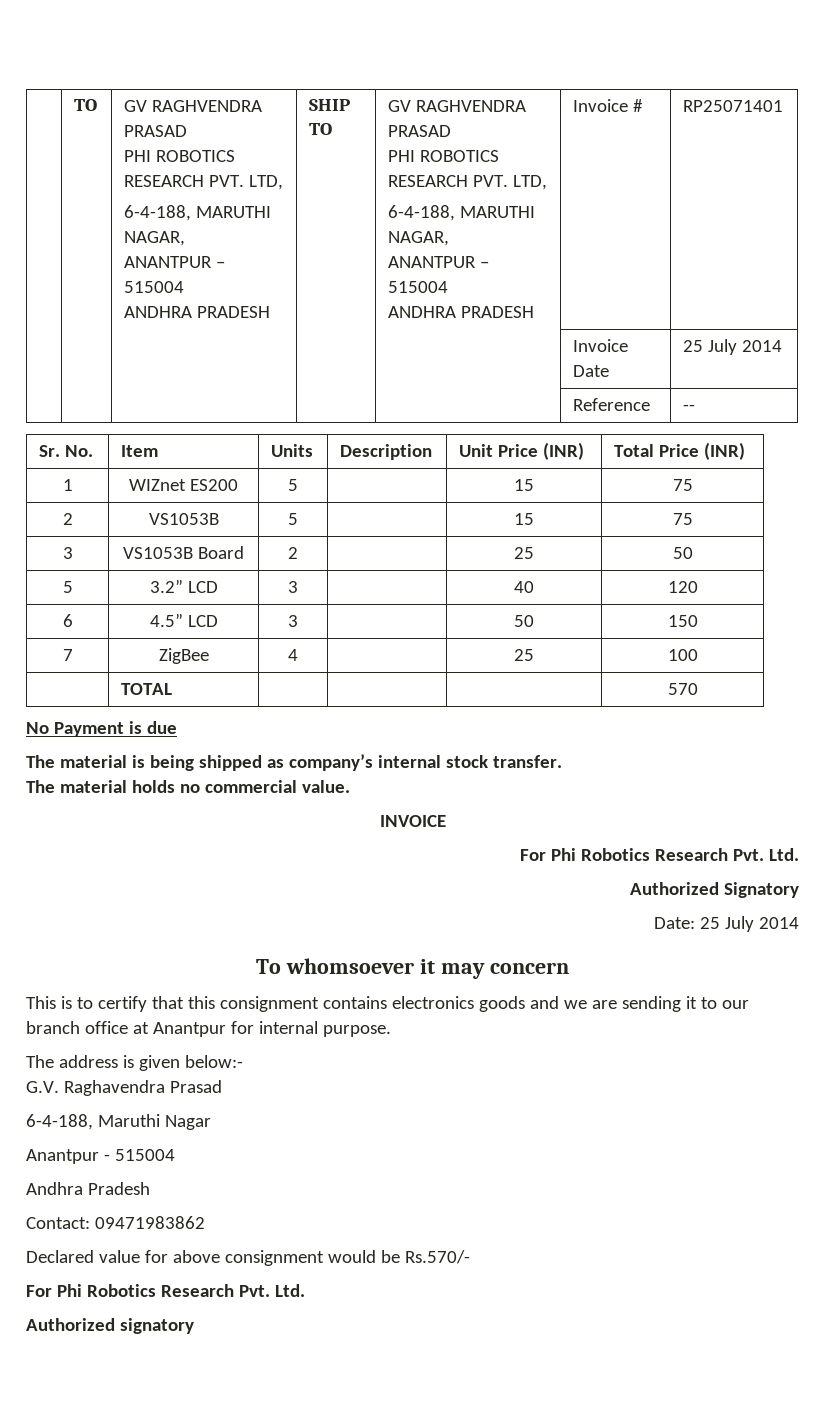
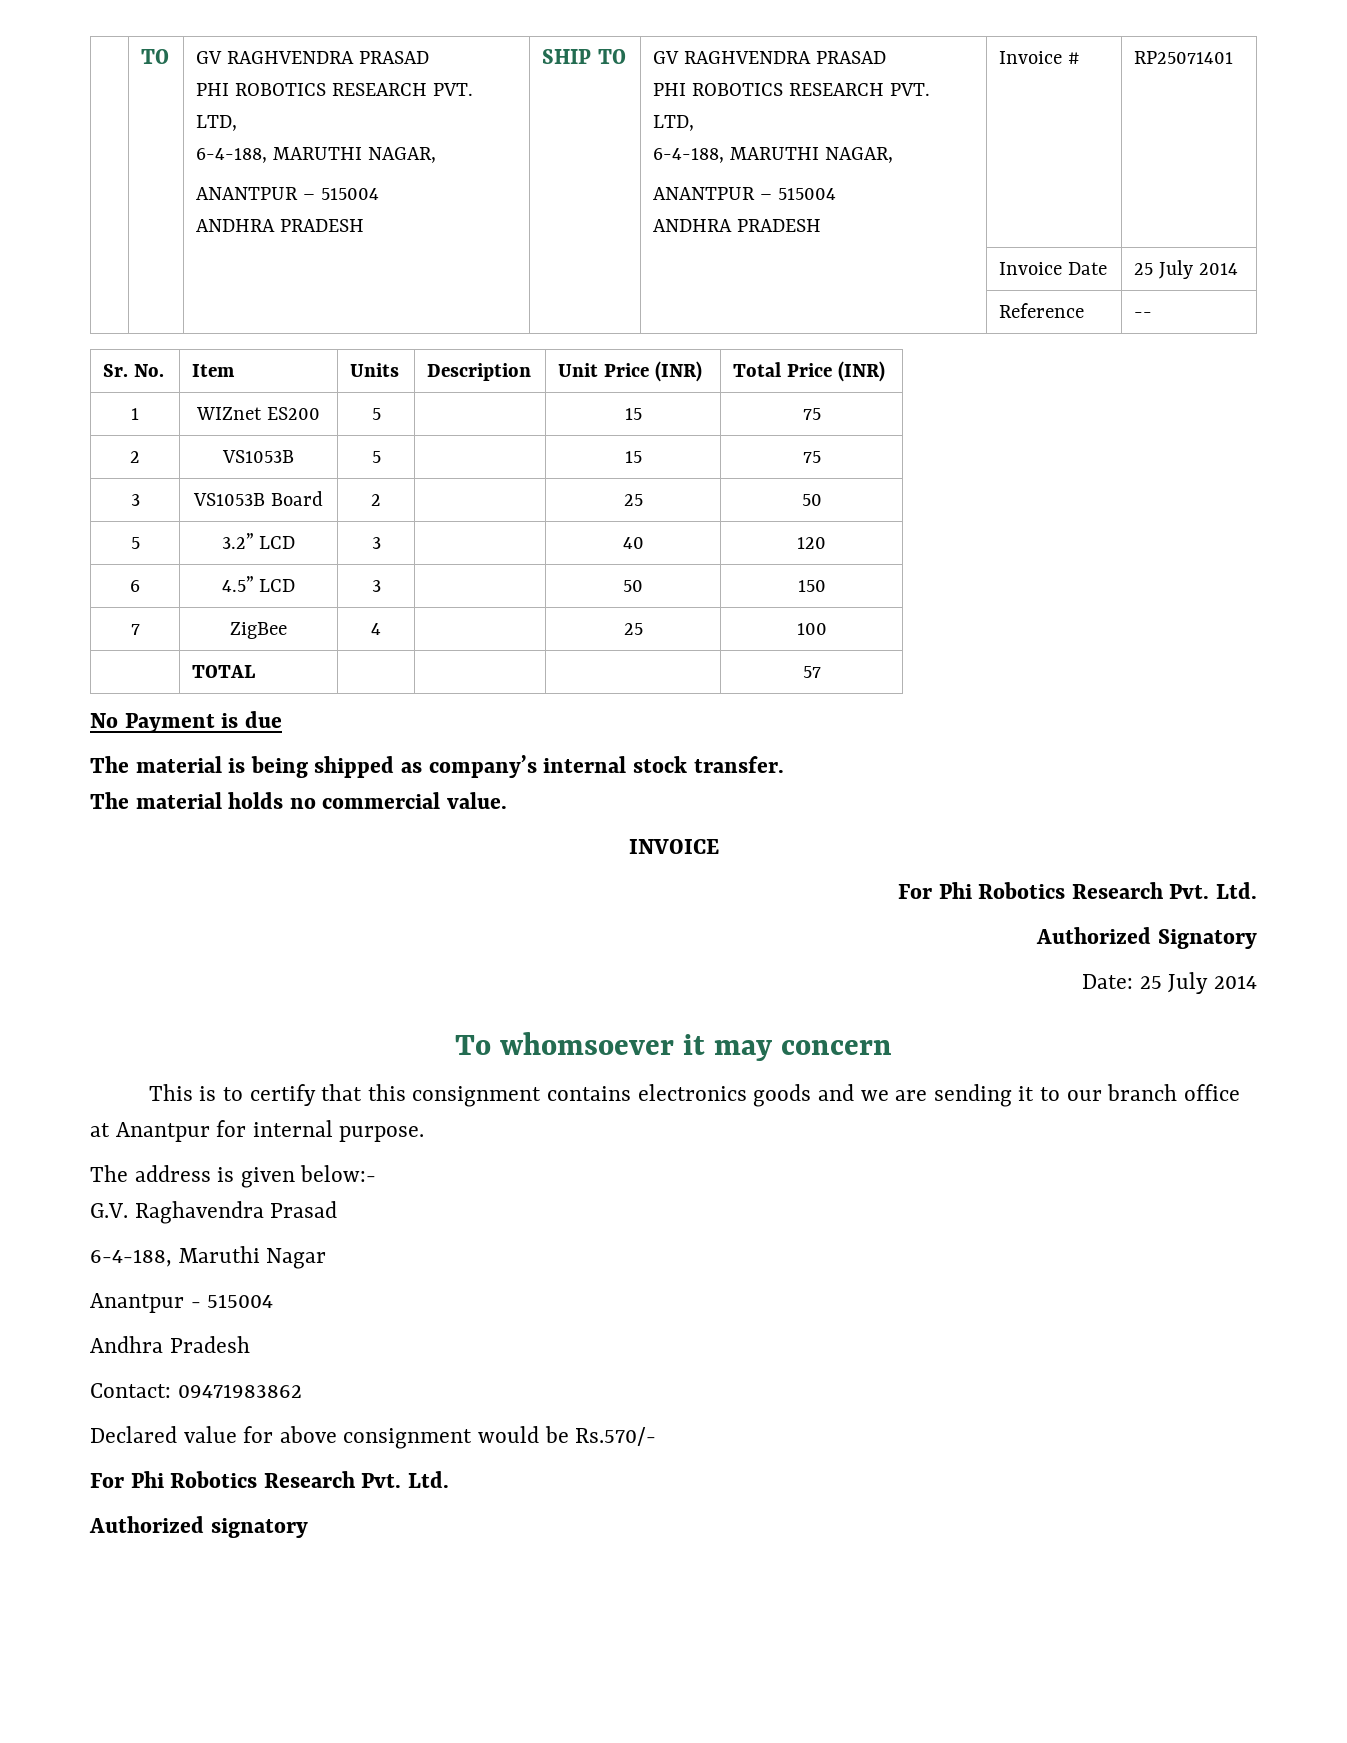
[667,683,698,695] 570 -> [802,666,821,678] 57

